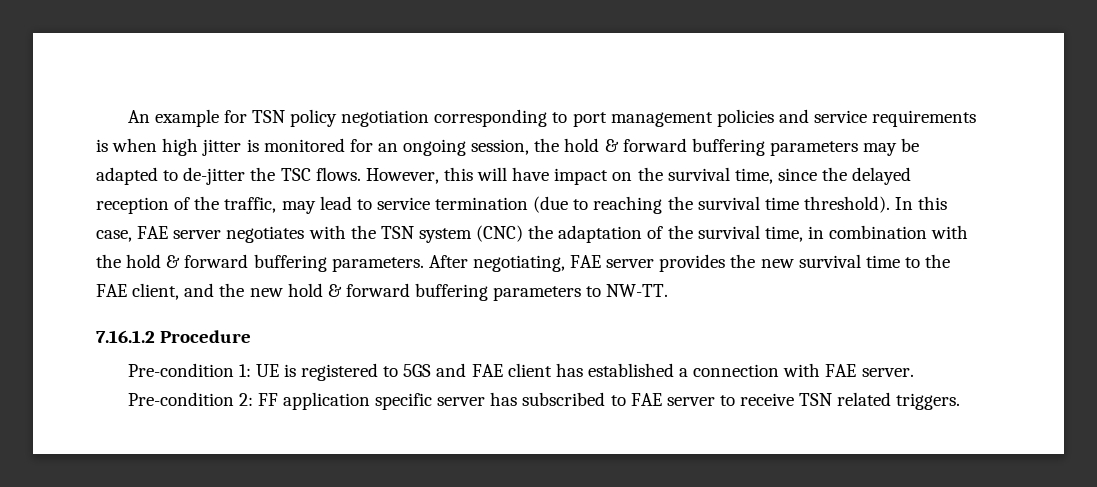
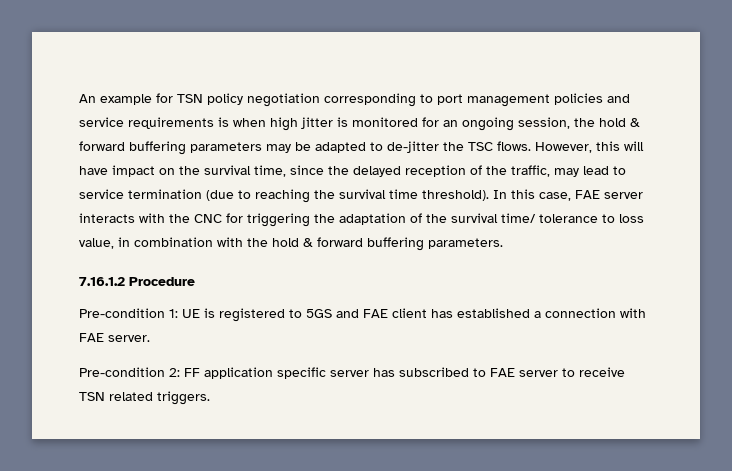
[226,225,524,243] negotiates with the TSN system (CNC) -> [79,213,310,227] interacts with the CNC for triggering
[764,226,803,242] time, -> [501,213,644,223] [79,238,114,249] time/ tolerance to loss value,
[428,254,951,272] [96,283,669,301] After negotiating, FAE server provides the new survival time to the FAE client, and the new hold & forward buffering parameters to NW-TT. -> (503, 243) none

